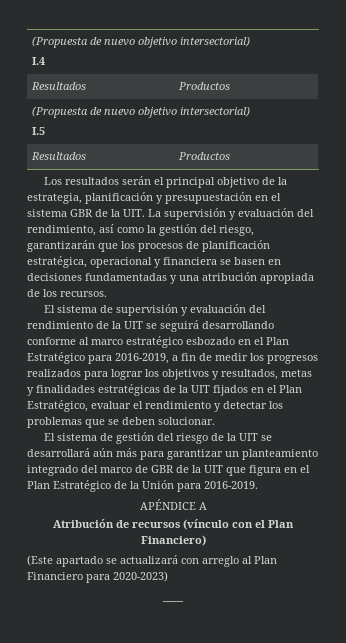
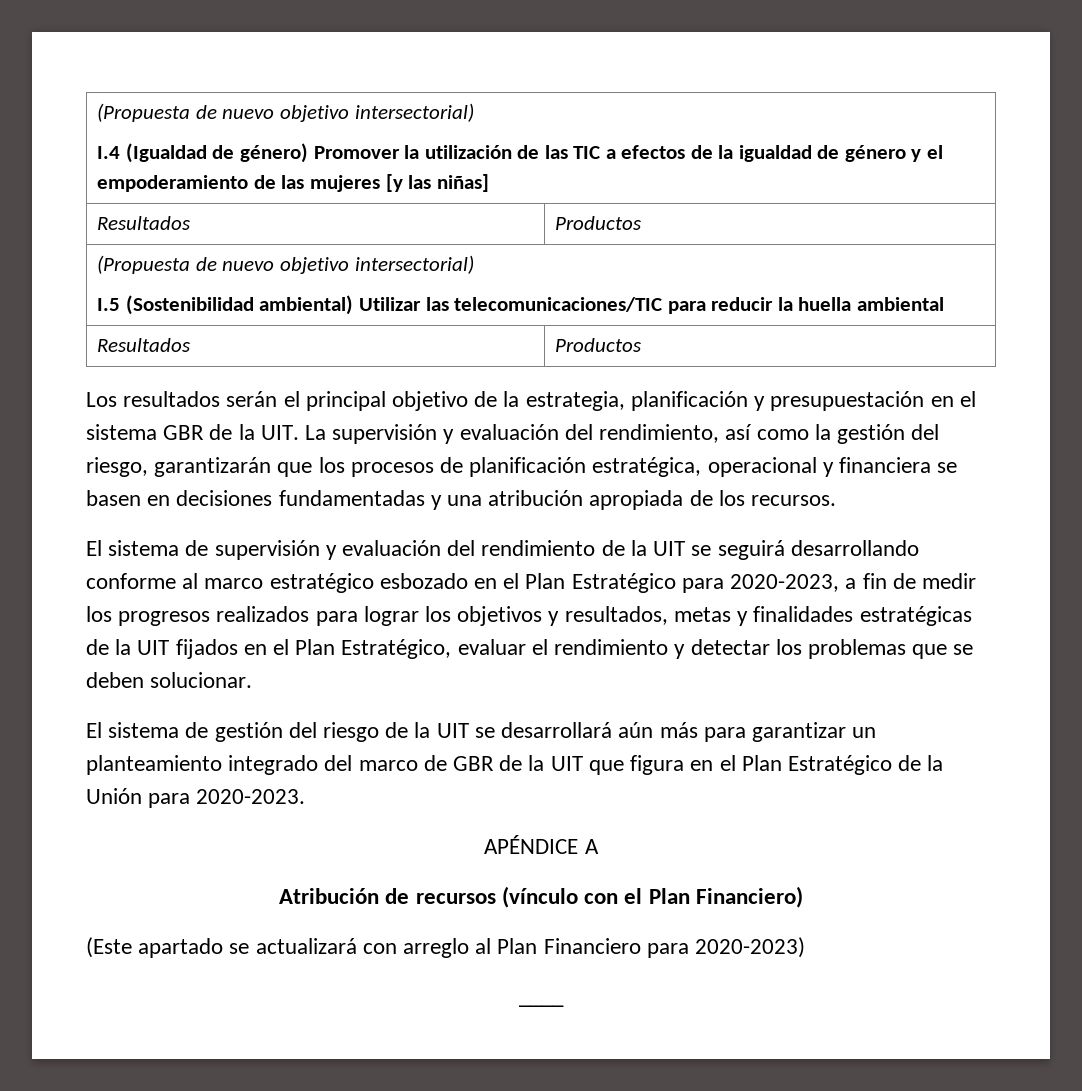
(45, 61) none -> [125,143,944,163] [97,174,489,192] (Igualdad de género) Promover la utilización de las TIC a efectos de la igualdad de género y el empoderamiento de las mujeres [y las niñas]
(45, 131) none -> [125,295,944,315] (Sostenibilidad ambiental) Utilizar las telecomunicaciones/TIC para reducir la huella ambiental
[115,353,169,364] 2016-2019, -> [730,574,840,592] 2020-2023,
[204,481,258,489] 2016-2019. -> [196,789,306,804] 2020-2023.

